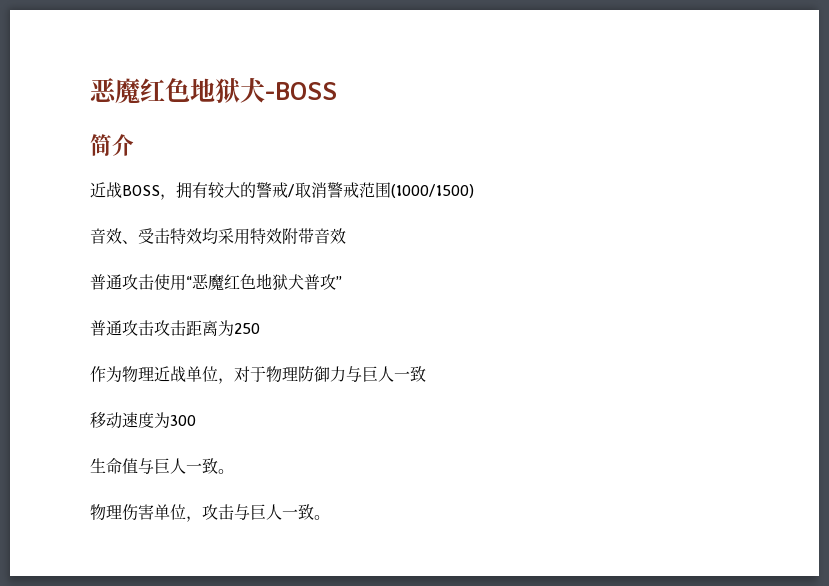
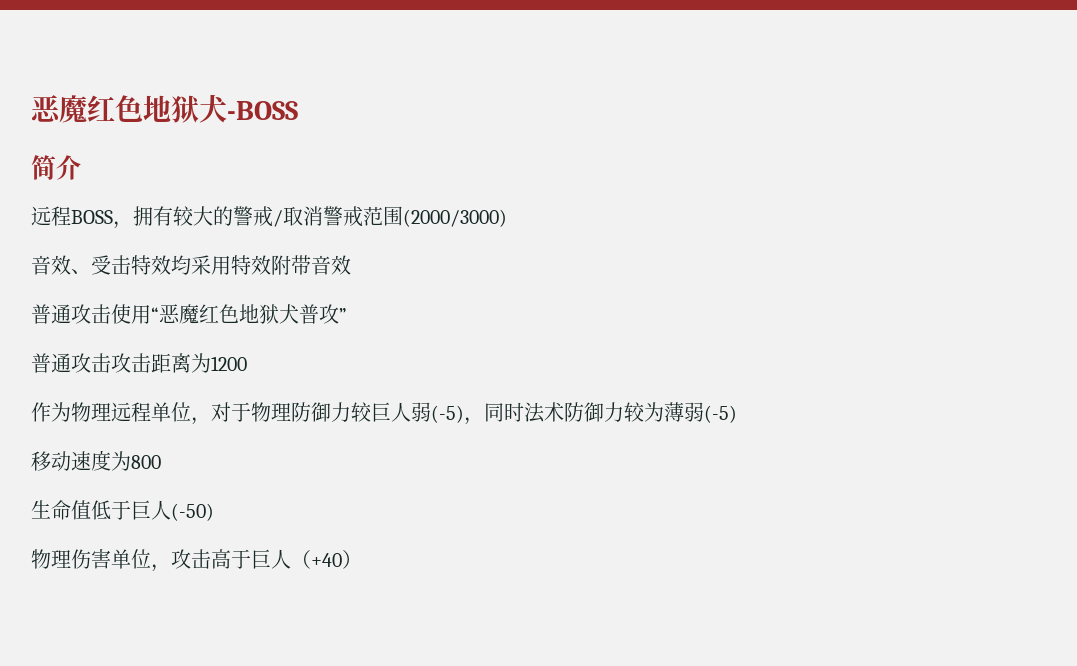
[90,182,122,199] 近战 -> [31,206,71,226] 远程
[391,184,474,198] (1000/1500) -> [403,209,507,227] (2000/3000)
[234,323,260,334] 250 -> [211,356,247,371] 1200
[154,366,186,383] 近战 -> [111,402,151,422] 远程
[346,366,426,382] 与巨人一致 -> [351,402,737,425] 较巨人弱(-5)，同时法术防御力较为薄弱(-5)
[170,415,196,426] 300 -> [131,455,161,469] 800
[138,458,234,474] 与巨人一致。 -> [91,500,214,521] 低于巨人(-50)
[234,504,330,520] 与巨人一致。 -> [211,549,362,569] 高于巨人（+40）

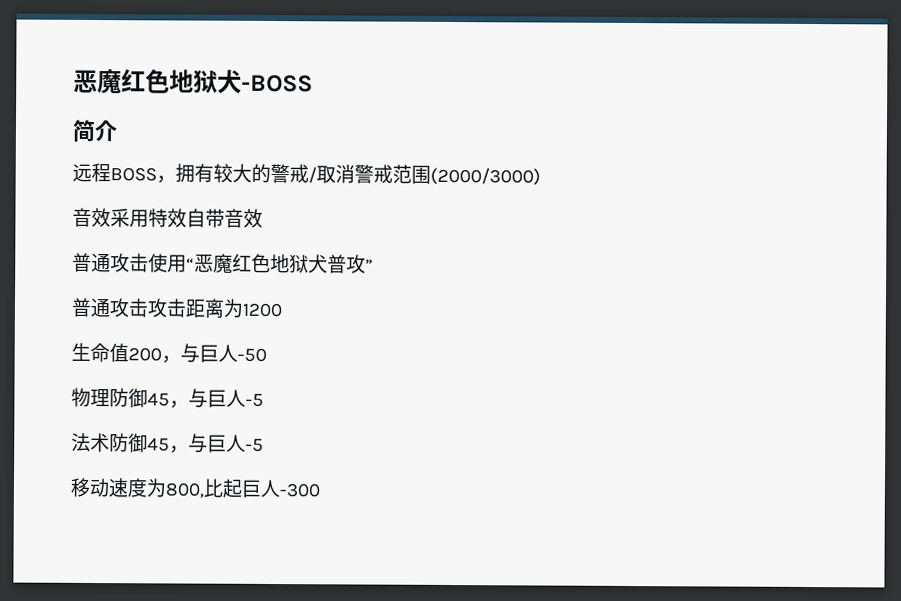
[71,255,191,275] 、受击特效均 -> (111, 217) none
[271,255,291,275] 附 -> [186,208,206,228] 自
[31,402,737,425] [31,450,161,471] [31,500,214,521] [31,549,362,572] 作为物理远程单位，对于物理防御力较巨人弱(-5)，同时法术防御力较为薄弱(-5) // 移动速度为800 // 生命值低于巨人(-50) // 物理伤害单位，攻击高于巨人（+40） -> [71,342,267,364] [71,387,264,409] [71,432,264,454] [70,477,320,499] 生命值200，与巨人-50 // 物理防御45，与巨人-5 // 法术防御45，与巨人-5 // 移动速度为800,比起巨人-300

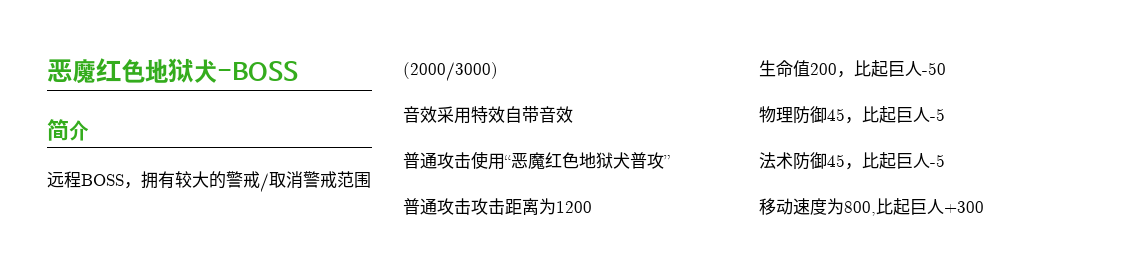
[180,343,200,363] 与 -> [854,60,888,77] 比起
[188,388,208,408] 与 -> [862,106,896,123] 比起
[188,433,208,453] 与 -> [862,152,896,169] 比起
[279,483,320,498] -300 -> [944,201,984,213] +300

